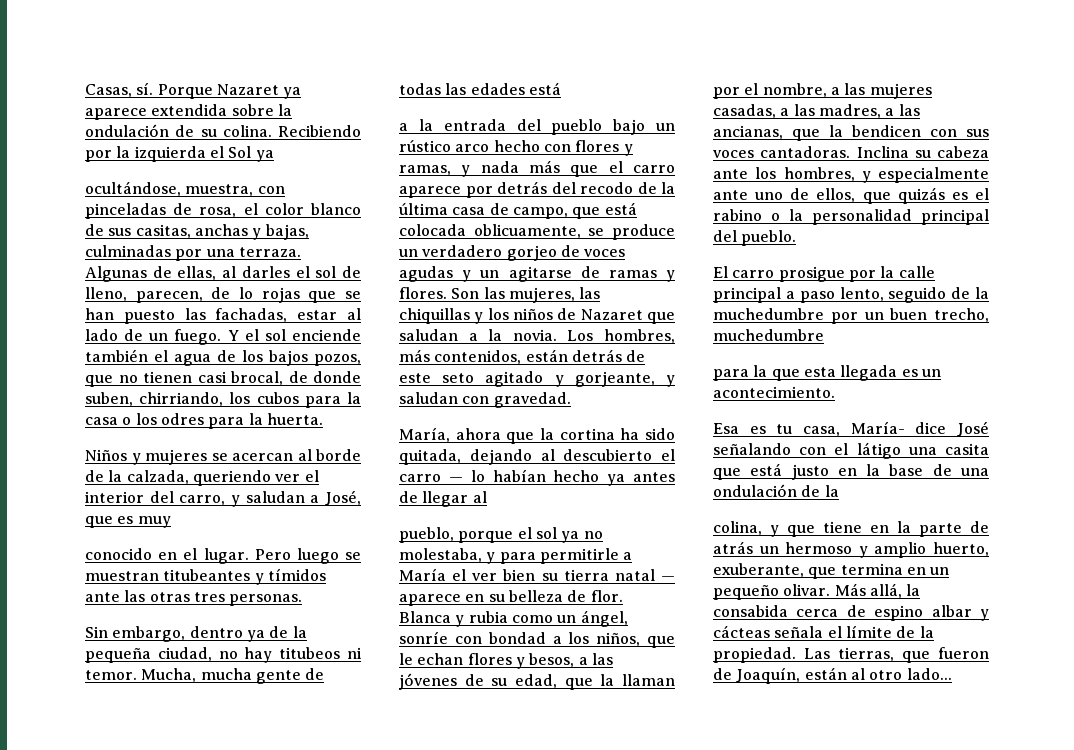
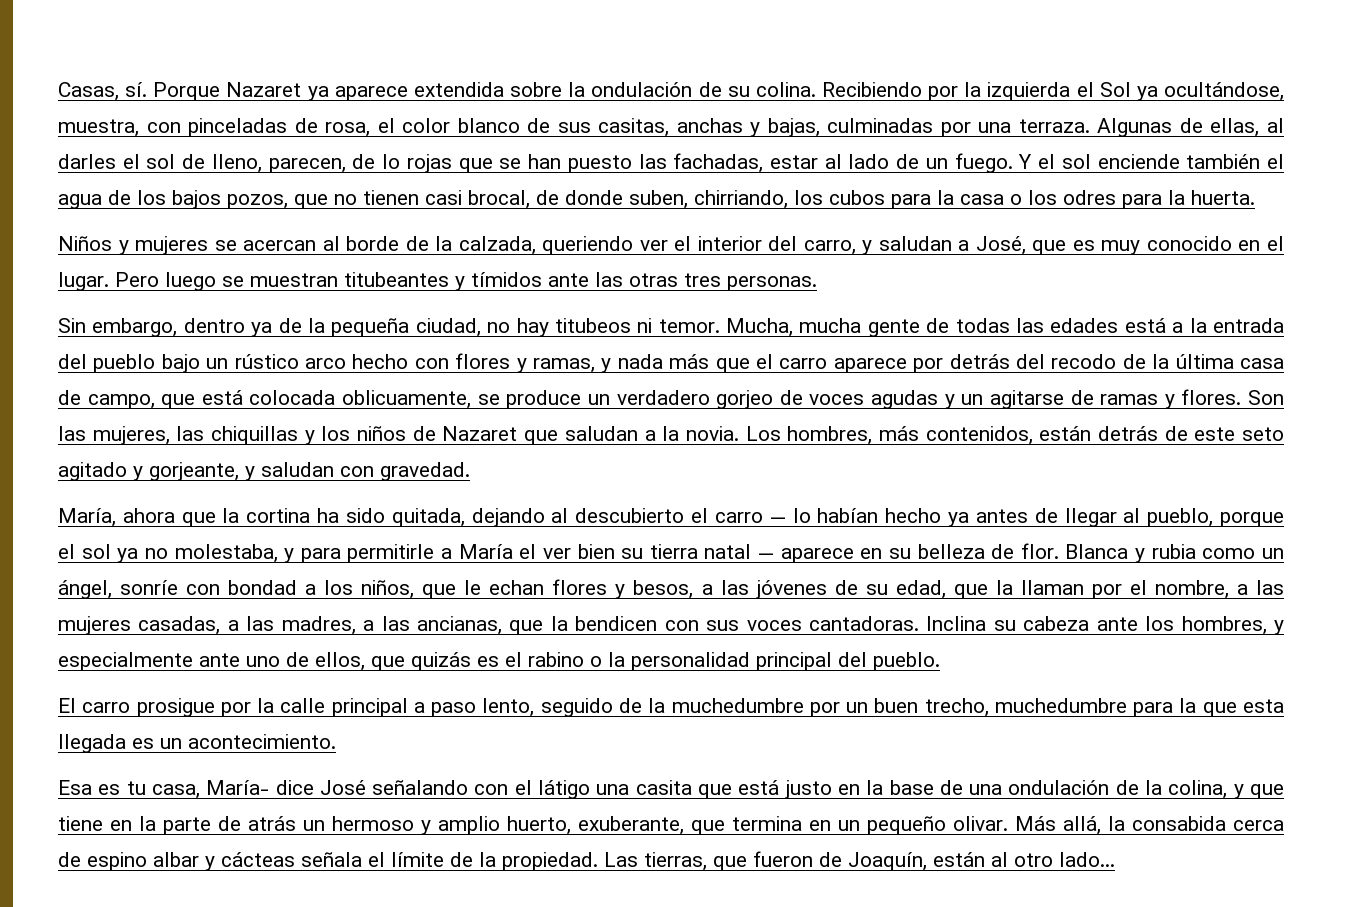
(274, 156) // -> (1158, 93) none
(171, 522) // -> (1141, 247) none
(561, 88) // -> (1166, 325) none
(487, 497) // -> (1141, 515) none
(824, 335) // -> (1127, 705) none
(839, 491) // -> (1163, 787) none

